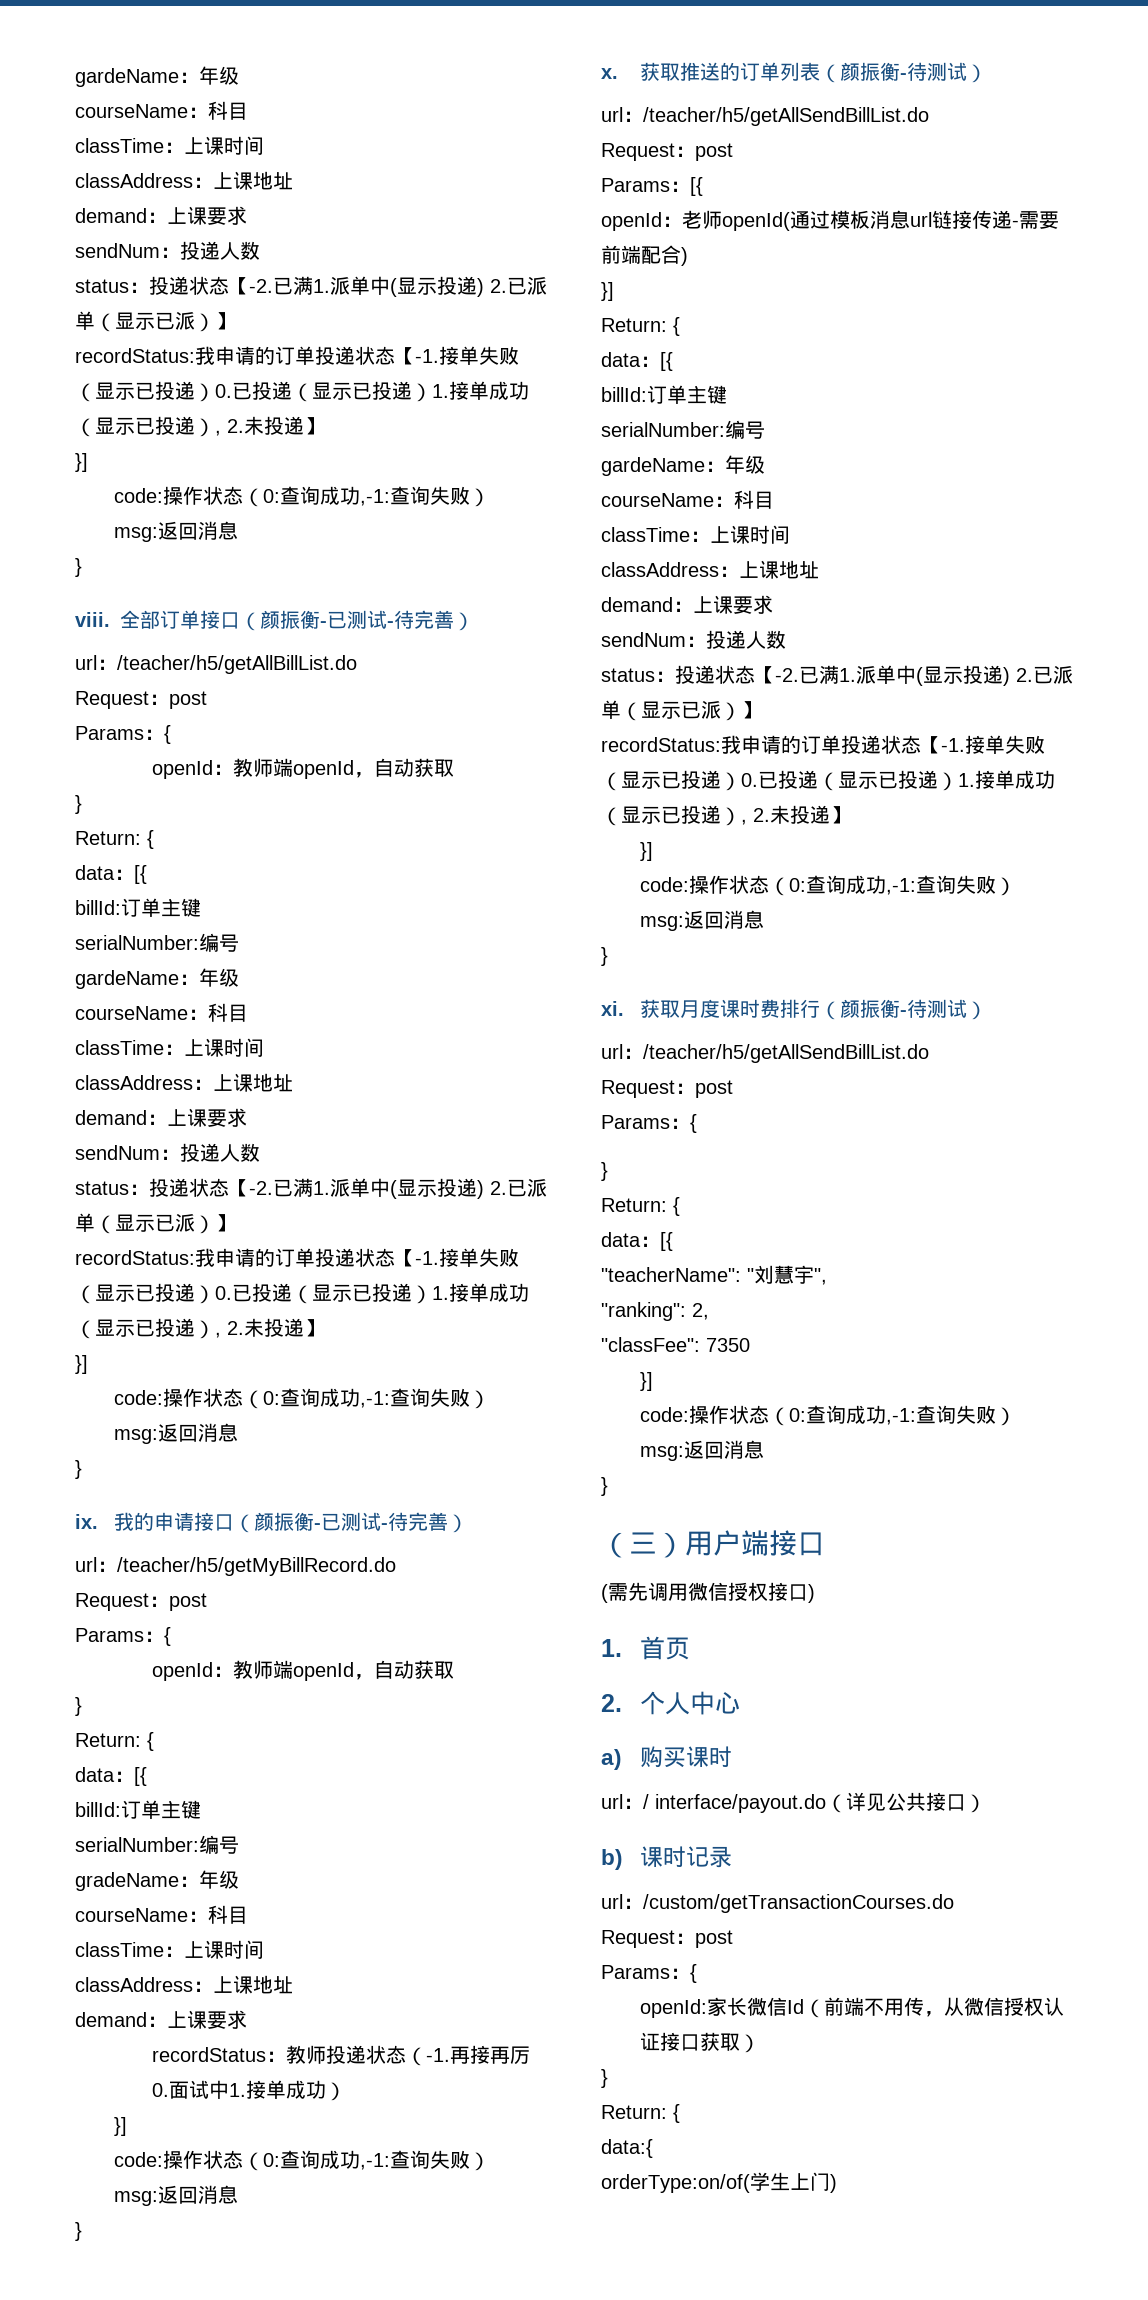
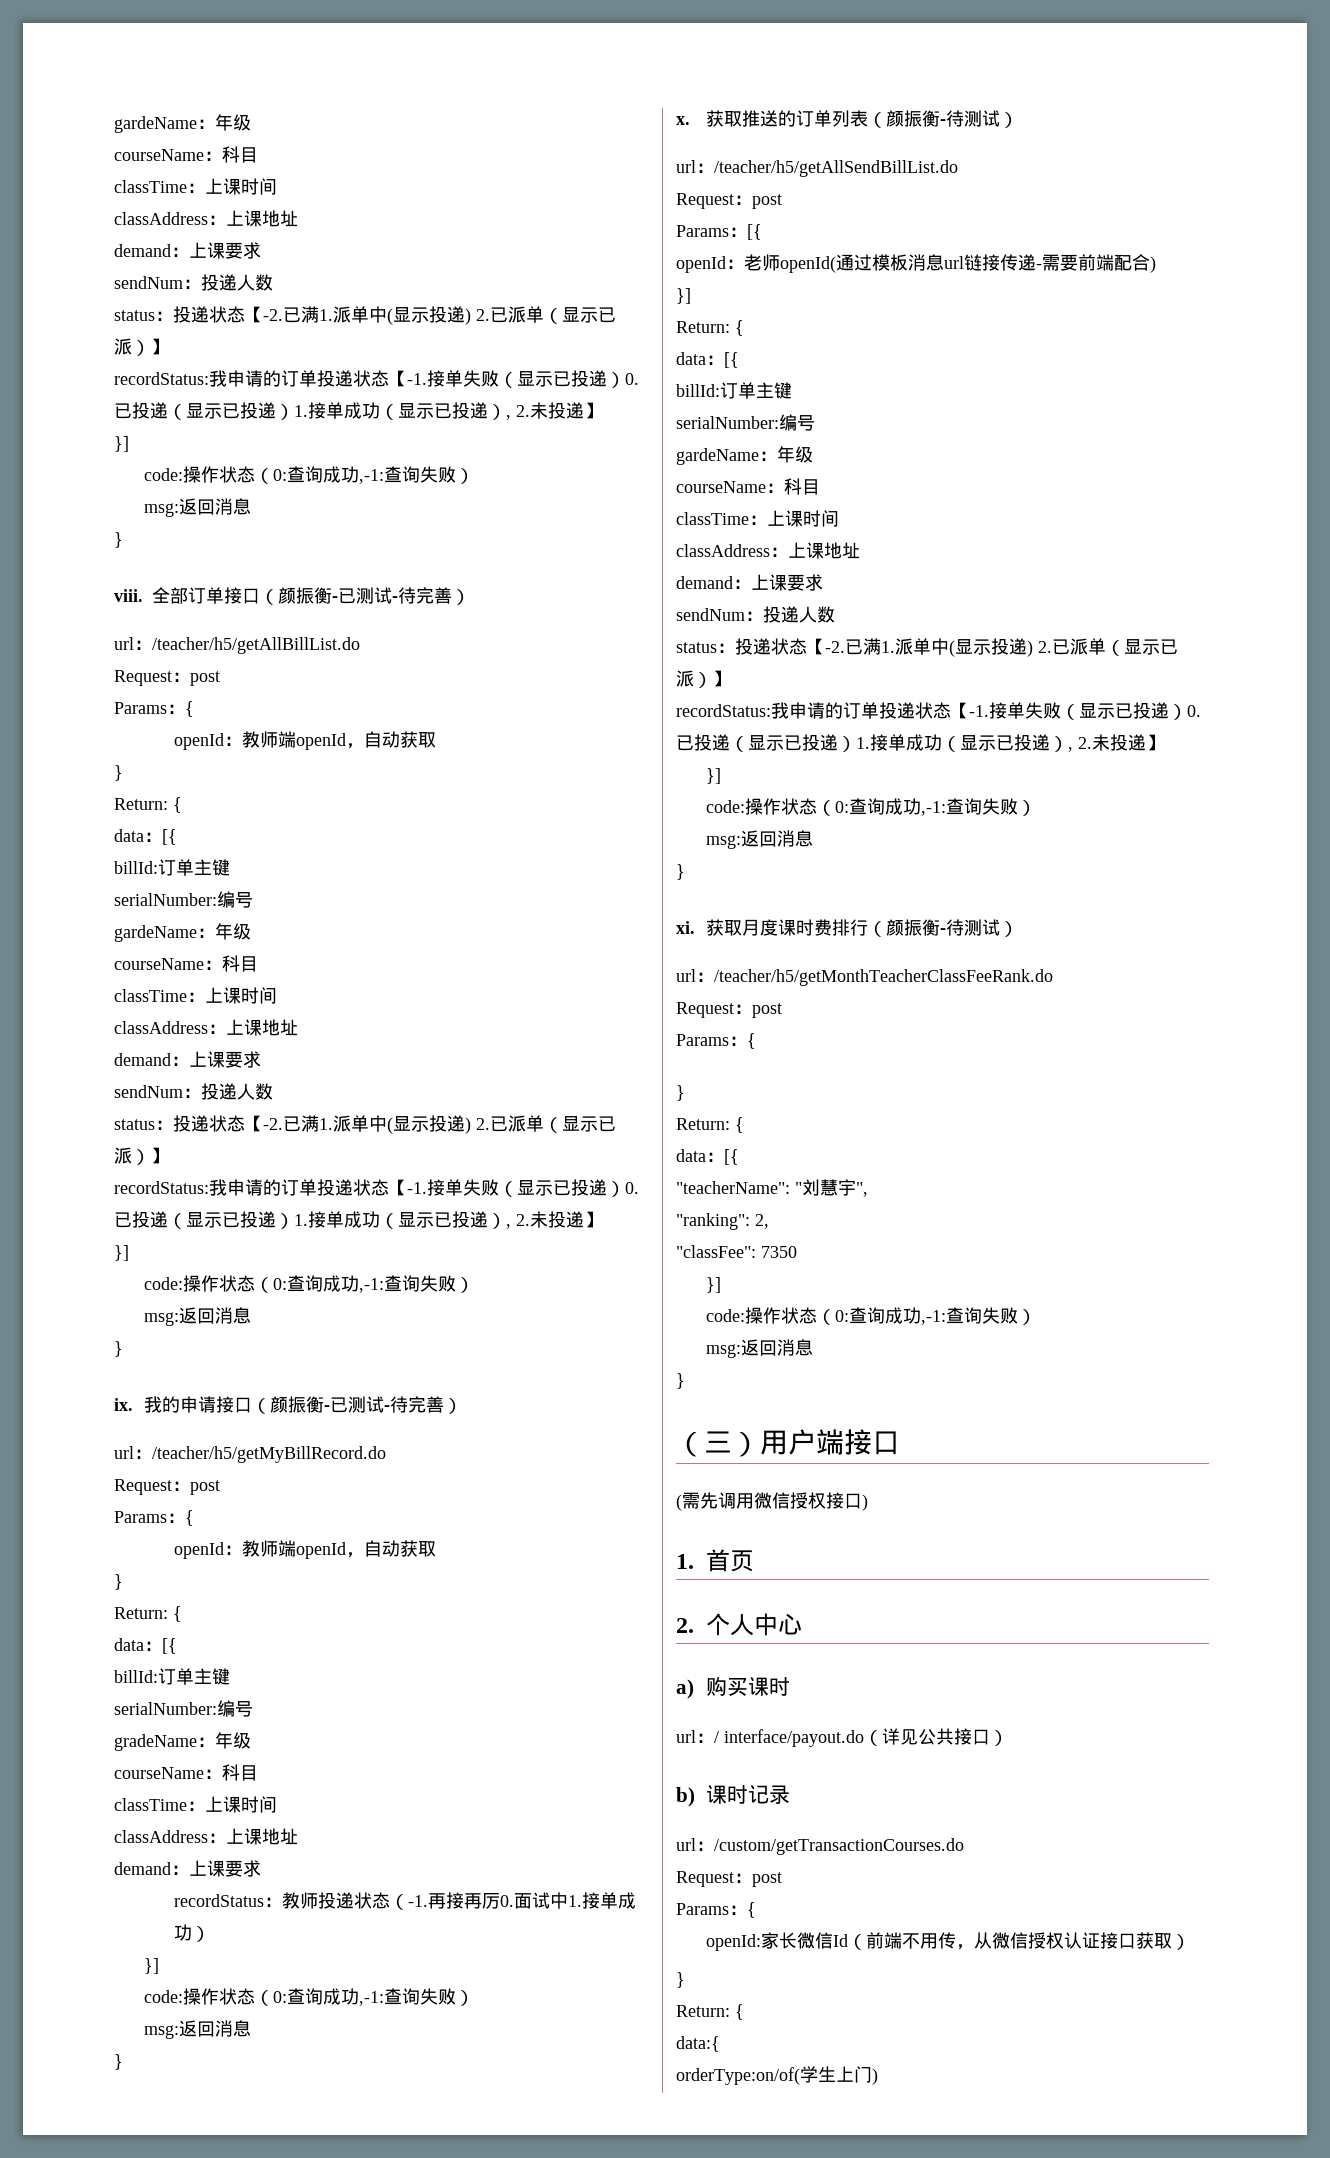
[643,1044,929,1063] /teacher/h5/getAllSendBillList.do -> [714,969,1053,986] /teacher/h5/getMonthTeacherClassFeeRank.do

